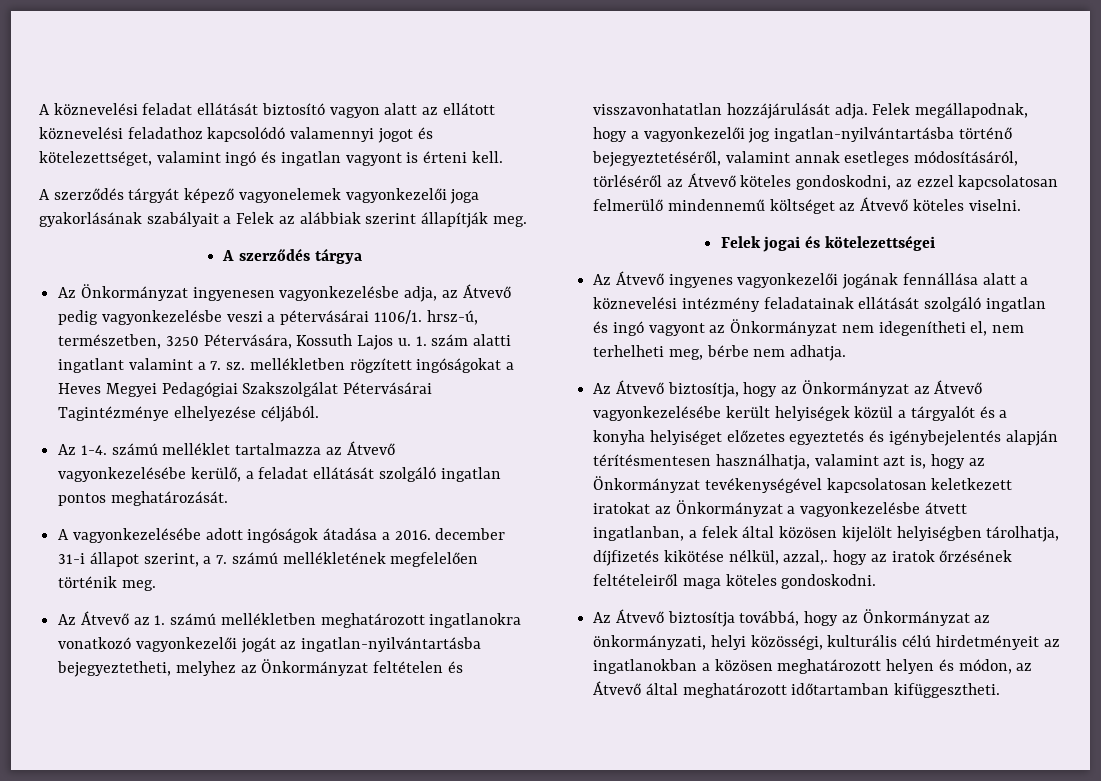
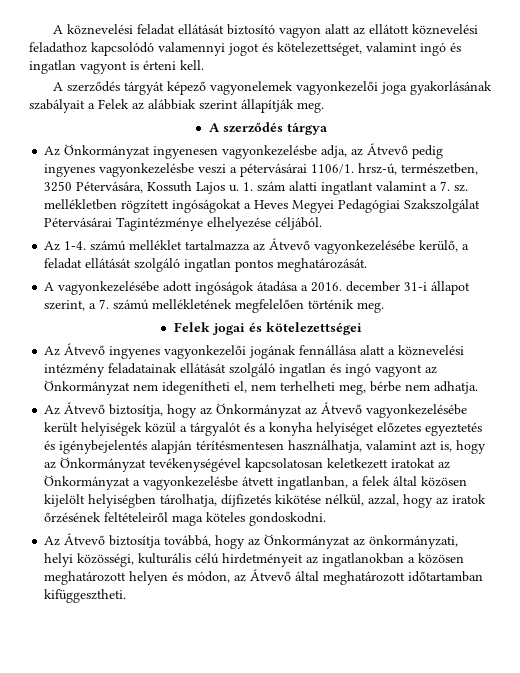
(99, 317) none -> [44,164,96,177] ingyenes
[58,611,522,628] [58,637,482,653] [57,659,463,677] [593,103,1029,119] [593,127,1012,143] [592,151,1019,167] [593,173,1059,190] [593,197,1021,214] // Az Átvevő az 1. számú mellékletben meghatározott ingatlanokra vonatkozó vagyonkezelői jogát az ingatlan-nyilvántartásba bejegyeztetheti, melyhez az Önkormányzat feltételen és visszavonhatatlan hozzájárulását adja. Felek megállapodnak, hogy a vagyonkezelői jog ingatlan-nyilvántartásba történő bejegyeztetéséről, valamint annak esetleges módosításáról, törléséről az Átvevő köteles gondoskodni, az ezzel kapcsolatosan felmerülő mindennemű költséget az Átvevő köteles viselni. -> (385, 307) none
[783,550,829,565] azzal,. -> [368,494,400,506] azzal,

